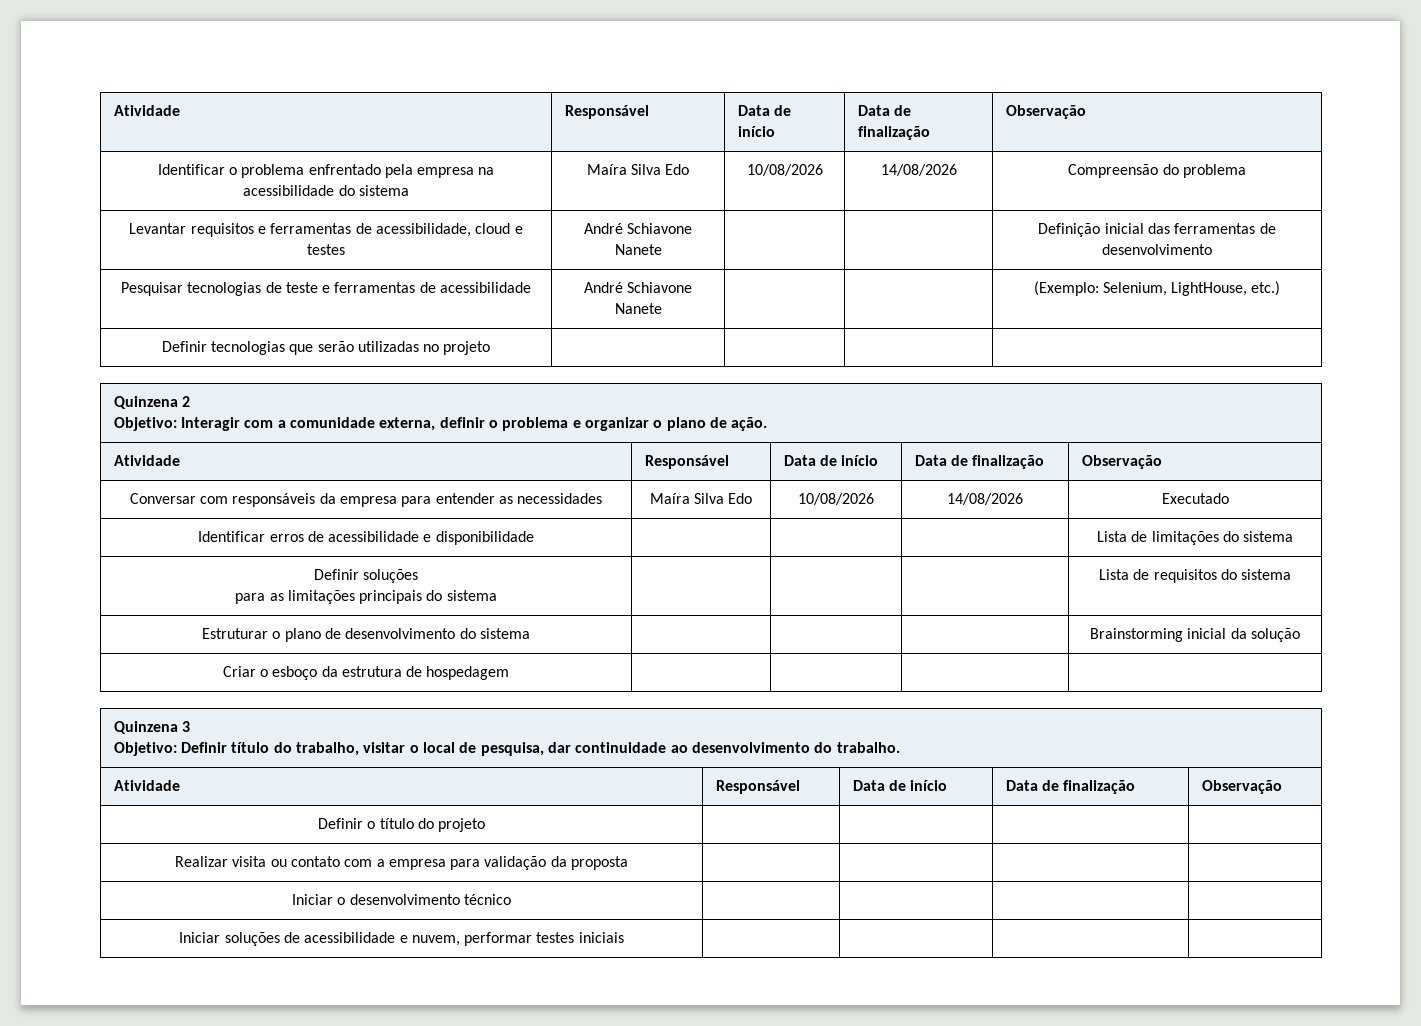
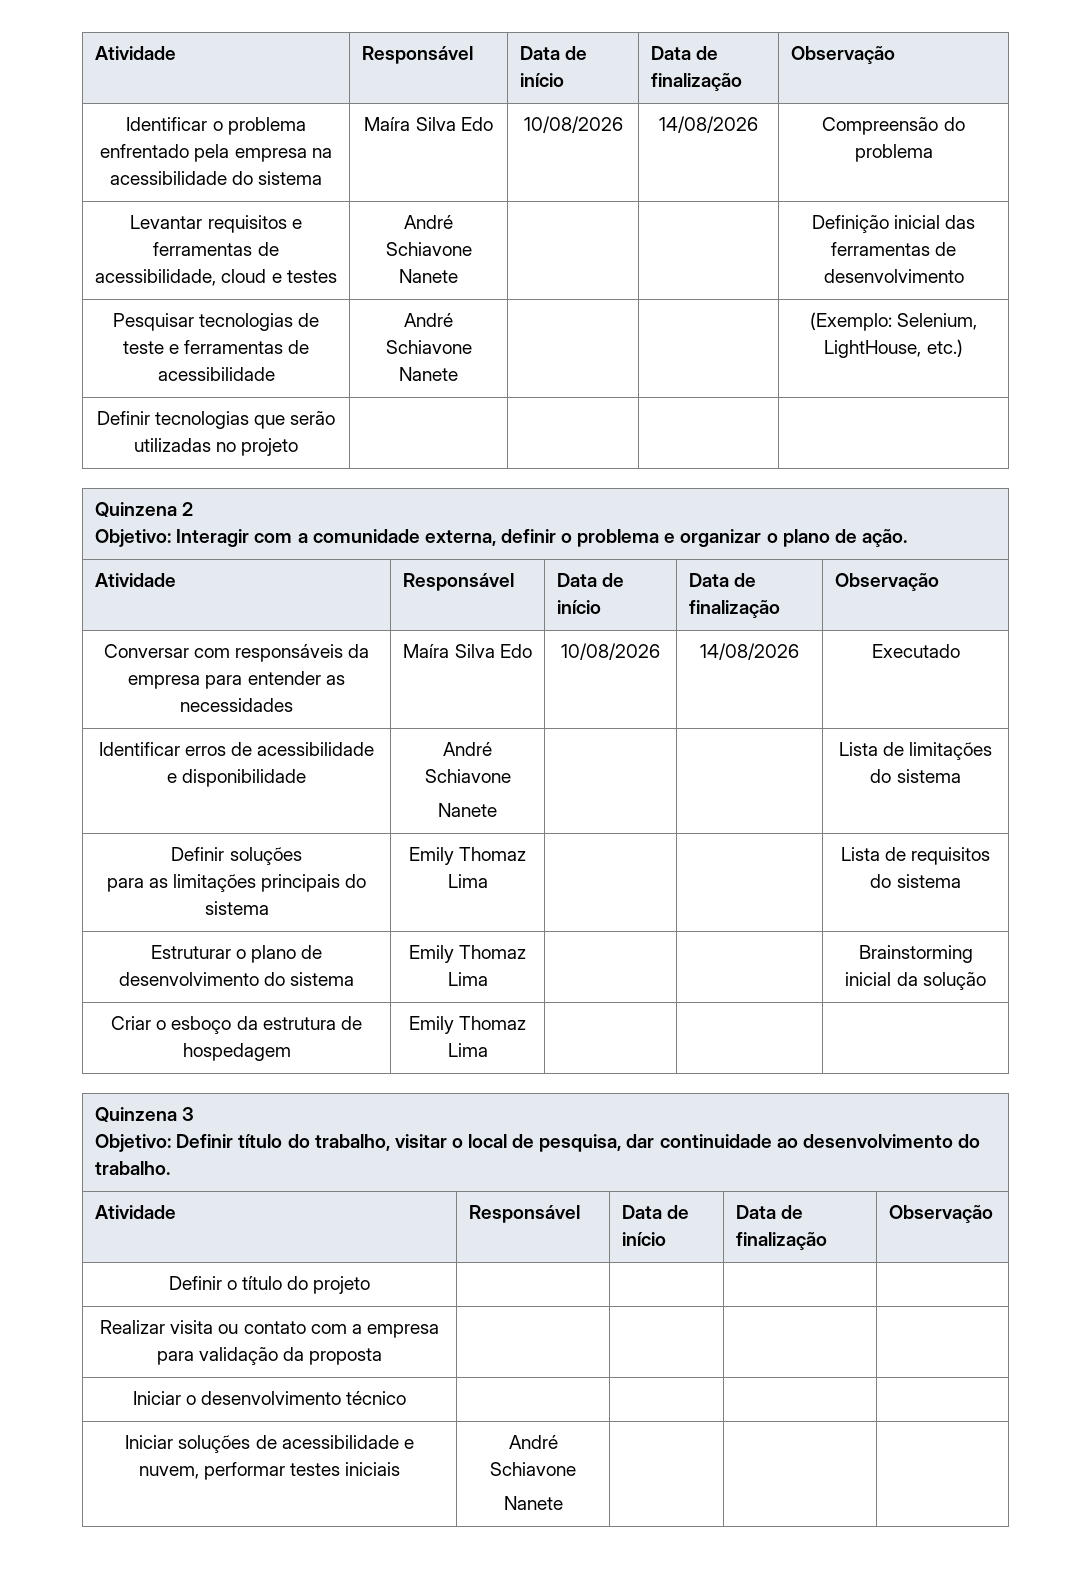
(534, 538) none -> [443,742,493,756] [424,769,511,783] [438,803,498,817] André Schiavone // Nanete
(497, 595) none -> [408,847,527,865] [447,874,488,888] Emily Thomaz Lima
(530, 633) none -> [408,945,527,963] [447,972,488,986] Emily Thomaz Lima
(510, 673) none -> [408,1016,527,1034] [447,1043,488,1057] Emily Thomaz Lima
(624, 937) none -> [508,1435,558,1449] [490,1462,576,1476] [503,1496,563,1510] André Schiavone // Nanete

